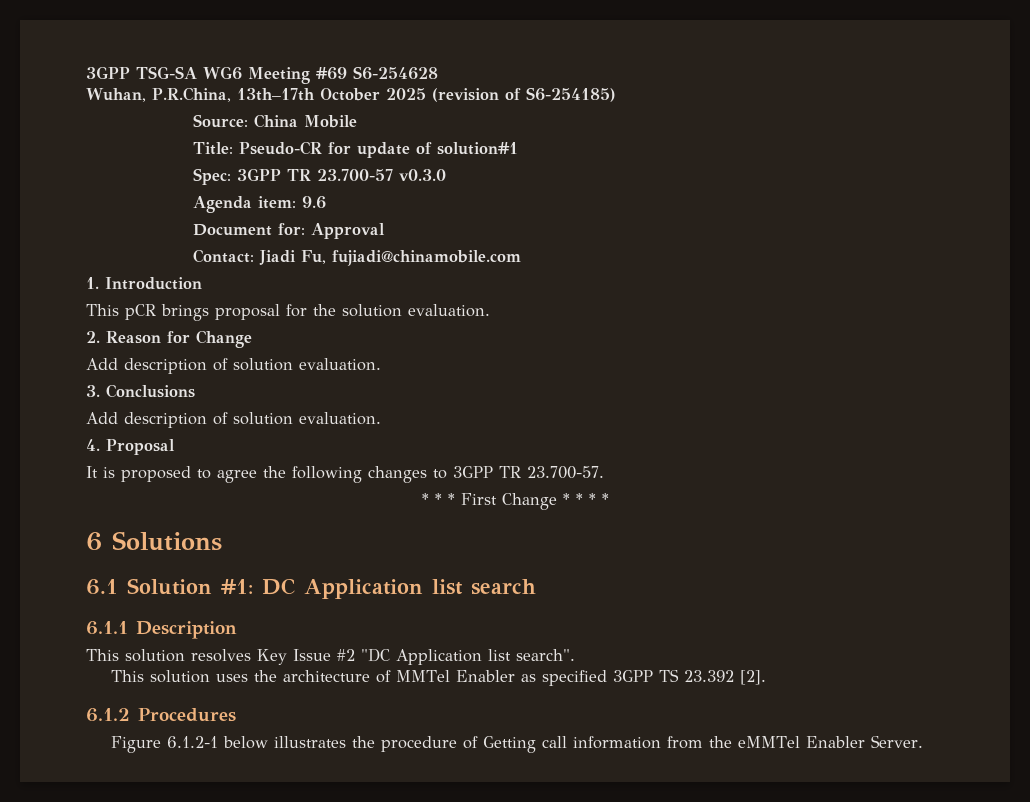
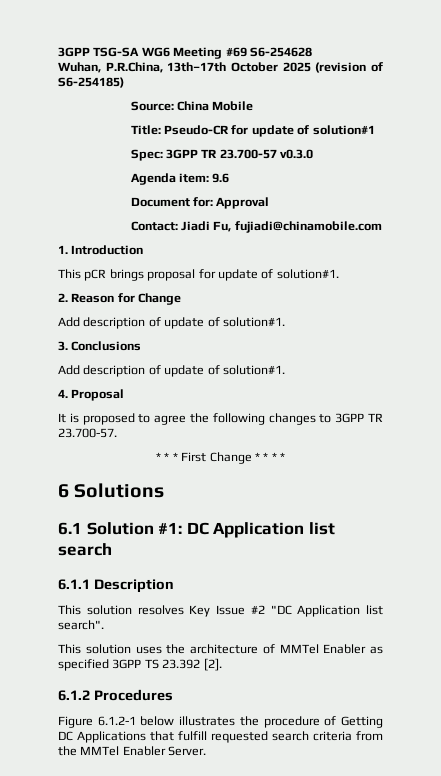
[313,304,490,317] the solution evaluation. -> [217,269,339,281] update of solution#1.
[233,358,381,371] solution evaluation. -> [164,317,285,329] update of solution#1.
[233,412,381,425] solution evaluation. -> [164,365,285,377] update of solution#1.
[541,736,661,749] call information -> [58,731,352,743] DC Applications that fulfill requested search criteria
[737,736,800,748] eMMTel -> [80,746,120,756] MMTel

